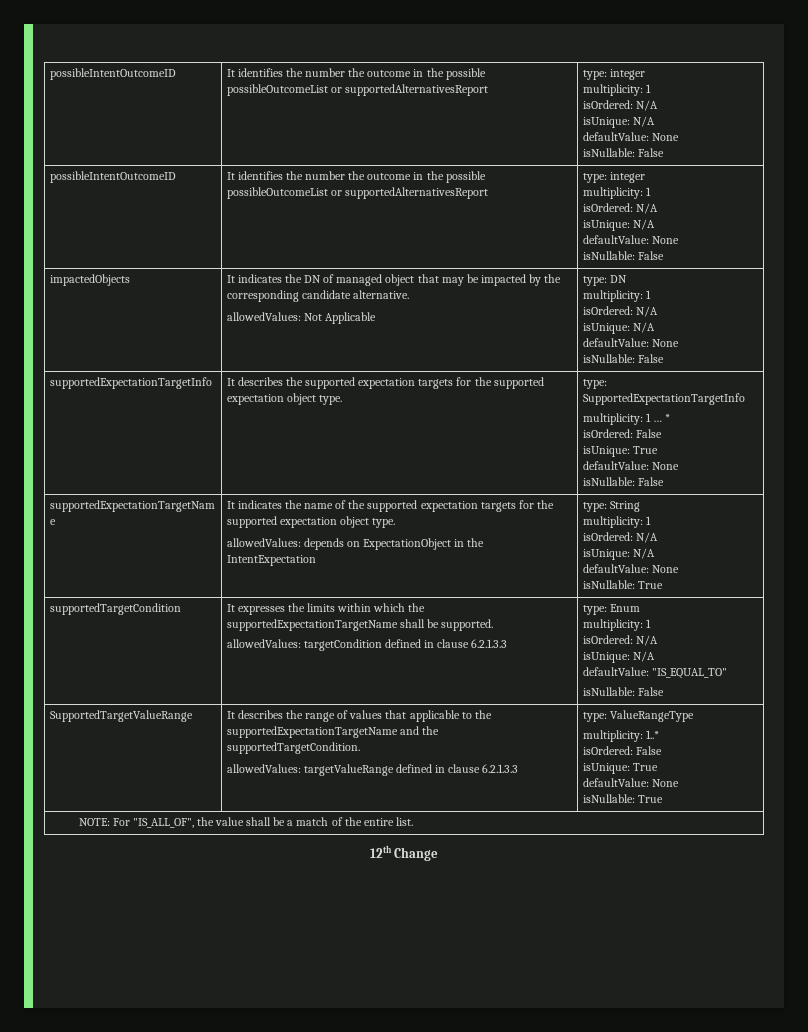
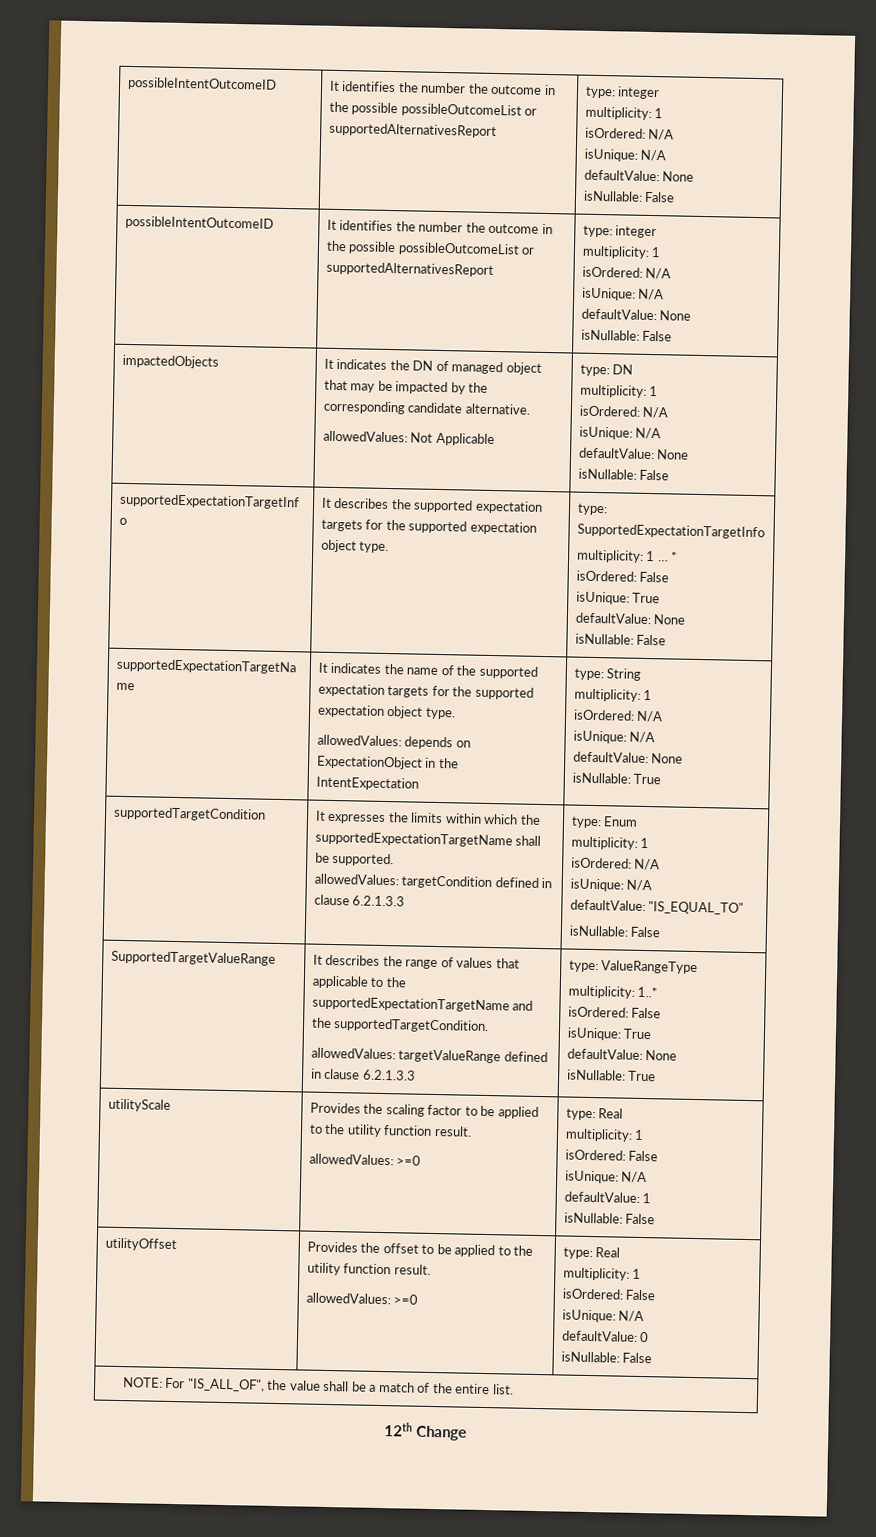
(663, 799) none -> [107,1098,171,1112] [309,1102,539,1119] [308,1123,472,1137] [308,1153,422,1166] [565,1108,624,1121] [564,1128,645,1142] [564,1149,659,1162] [564,1170,648,1184] [563,1191,652,1204] [563,1212,656,1225] [104,1237,177,1252] [306,1241,534,1258] [306,1262,431,1276] [305,1292,419,1305] [562,1247,621,1260] [562,1267,642,1281] [561,1288,657,1301] [561,1309,645,1323] [561,1330,650,1343] [560,1351,653,1364] // utilityScale | Provides the scaling factor to be applied to the utility function result. // allowedValues: >=0 | type: Real // multiplicity: 1 // isOrdered: False // isUnique: N/A // defaultValue: 1 // isNullable: False // utilityOffset | Provides the offset to be applied to the utility function result. // allowedValues: >=0 | type: Real // multiplicity: 1 // isOrdered: False // isUnique: N/A // defaultValue: 0 // isNullable: False

